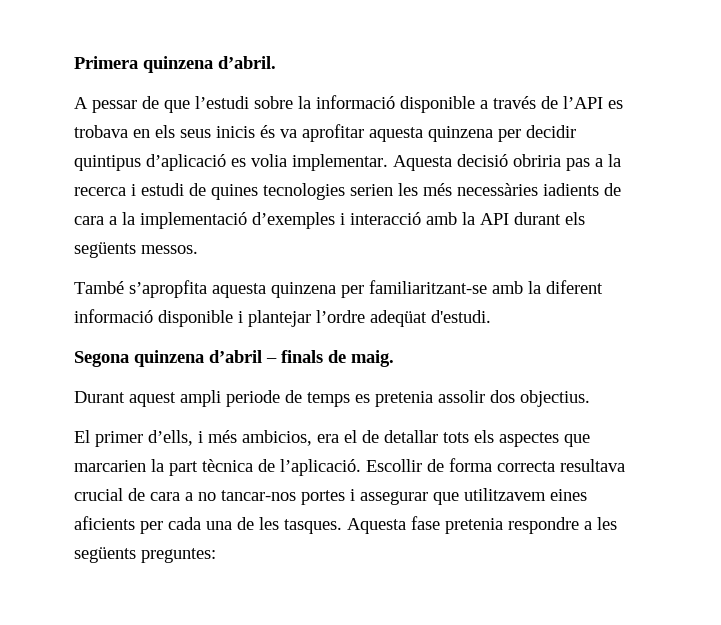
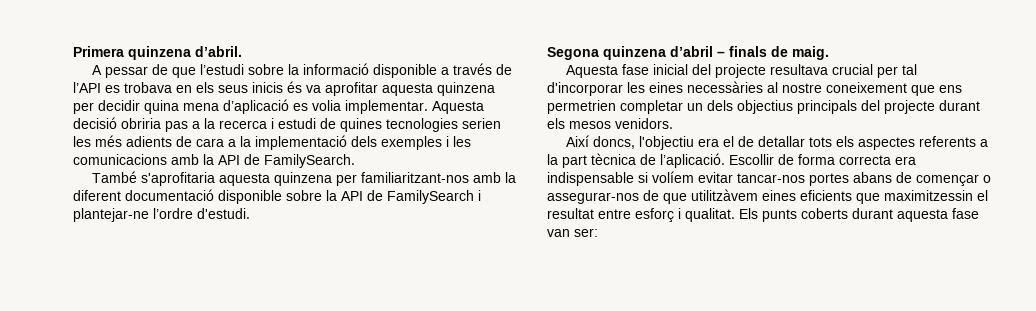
[74,155,141,171] quintipus -> [144,100,219,114] quina mena
[457,183,599,196] necessàries iadients -> [126,136,172,147] adients
[252,212,585,229] [74,242,198,258] d’exemples i interacció amb la API durant els següents messos. -> [351,136,471,150] [73,154,355,168] dels exemples i les comunicacions amb la API de FamilySearch.
[129,280,487,298] s’apropfita aquesta quinzena per familiaritzant-se -> [140,172,469,186] s'aprofitaria aquesta quinzena per familiaritzant-nos
[74,309,427,327] informació disponible i plantejar l’ordre adeqüat -> [125,189,481,204] [73,208,193,222] documentació disponible sobre la API de FamilySearch i plantejar-ne l’ordre
[74,390,590,407] [74,430,312,447] Durant aquest ampli periode de temps es pretenia assolir dos objectius. // El primer d’ells, i més ambicios, -> [565,64,917,78] [547,81,962,96] [547,100,980,114] [547,118,673,129] [565,135,694,150] Aquesta fase inicial del projecte resultava crucial per tal d'incorporar les eines necessàries al nostre coneixement que ens permetrien completar un dels objectius principals del projecte durant els mesos venidors. // Així doncs, l'objectiu
[564,434,590,447] [74,460,146,472] que marcarien -> [918,136,988,147] referents a
[560,459,625,472] [74,488,587,505] [74,516,617,534] [74,547,216,563] resultava crucial de cara a no tancar-nos portes i assegurar que utilitzavem eines aficients per cada una de les tasques. Aquesta fase pretenia respondre a les següents preguntes: -> [895,156,916,165] [547,171,991,186] [547,189,988,204] [547,208,979,222] [547,228,598,237] era indispensable si volíem evitar tancar-nos portes abans de començar o assegurar-nos de que utilitzàvem eines eficients que maximitzessin el resultat entre esforç i qualitat. Els punts coberts durant aquesta fase van ser:

